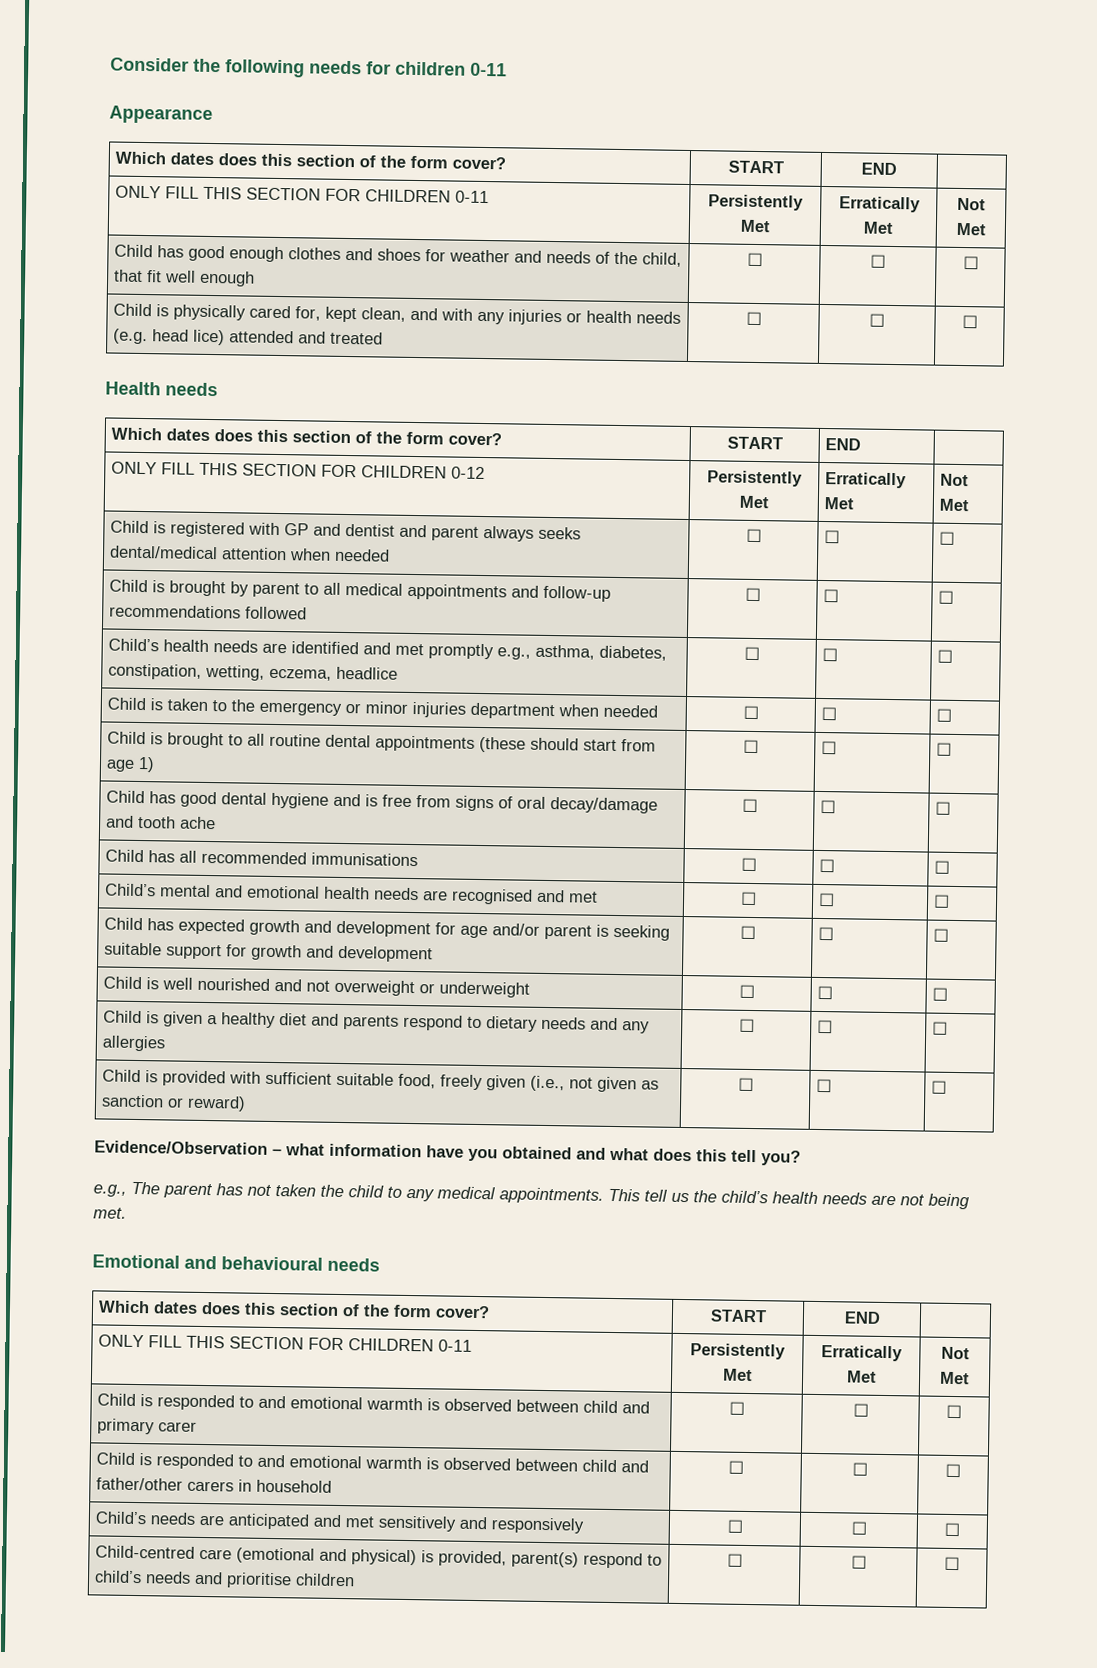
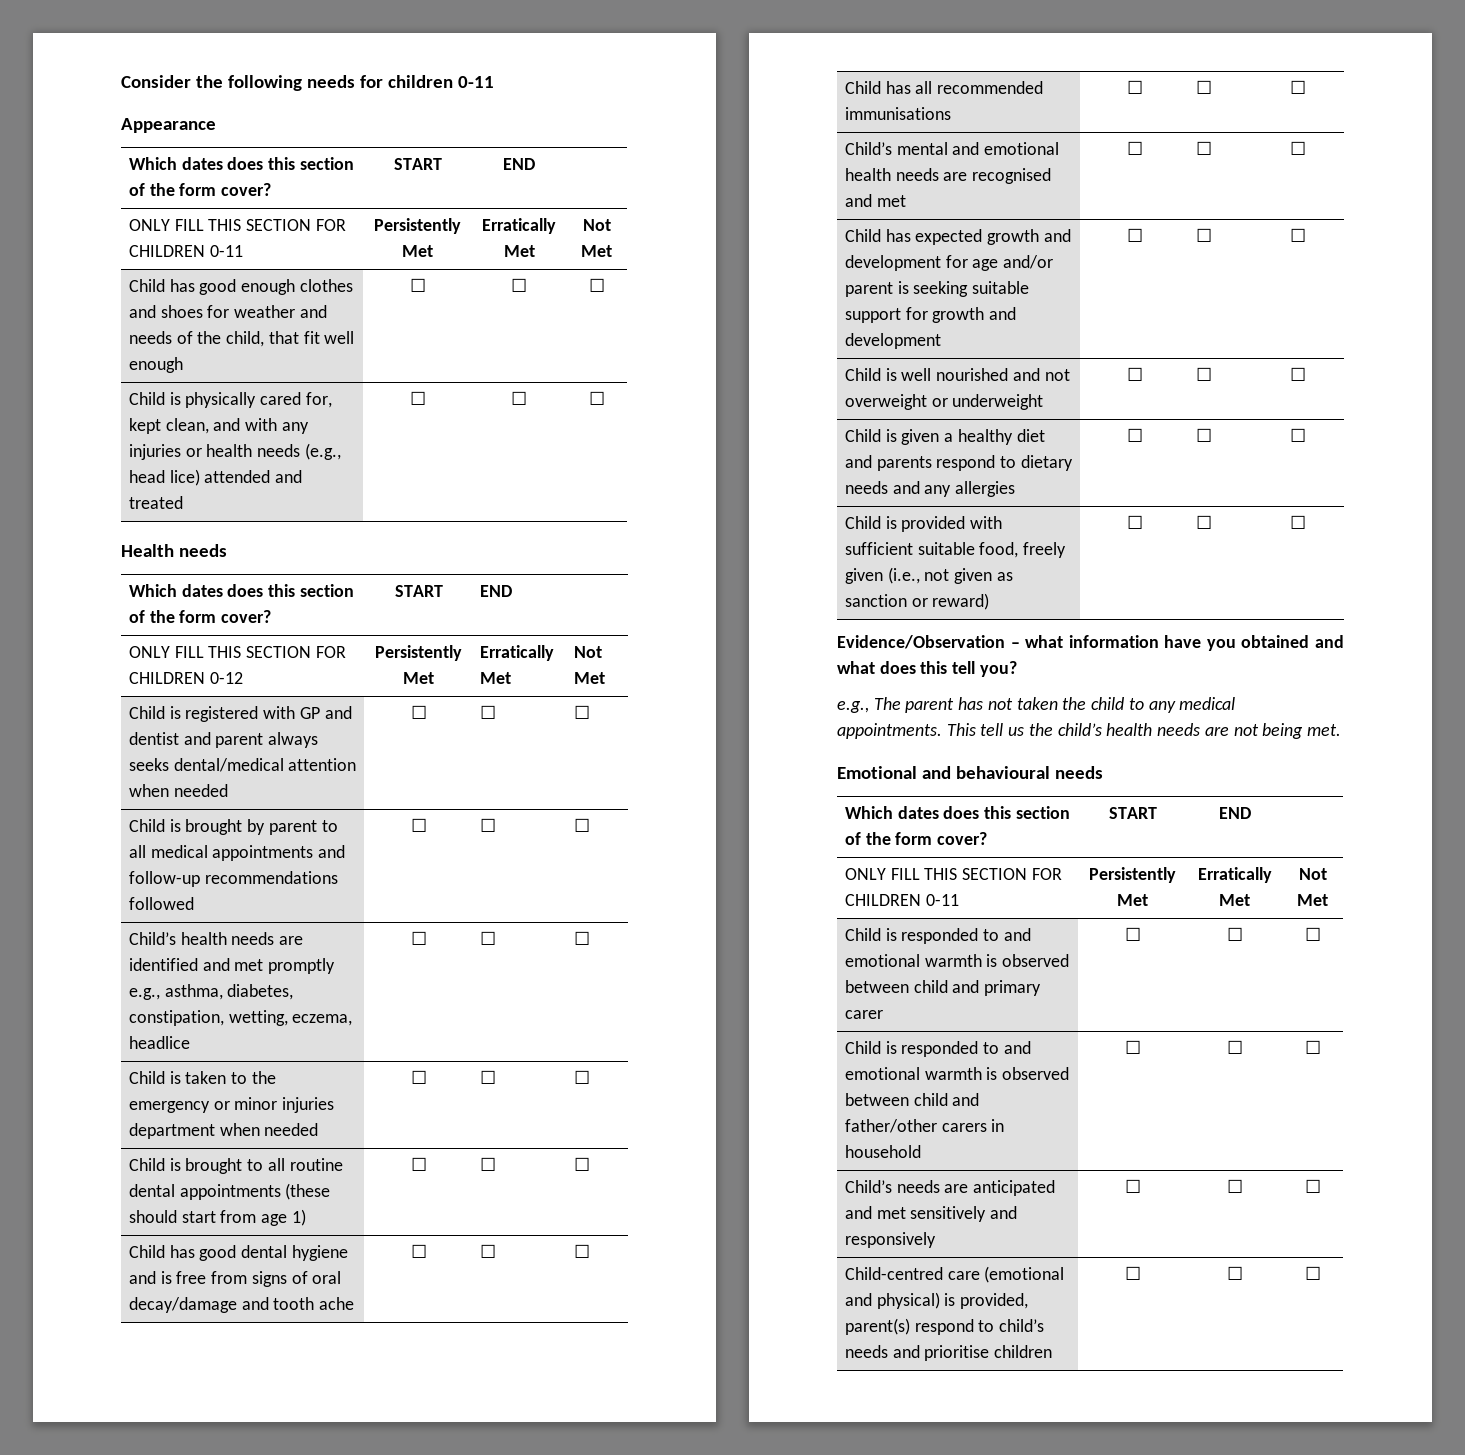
[113,328,149,345] (e.g. -> [304,443,341,460] (e.g.,

